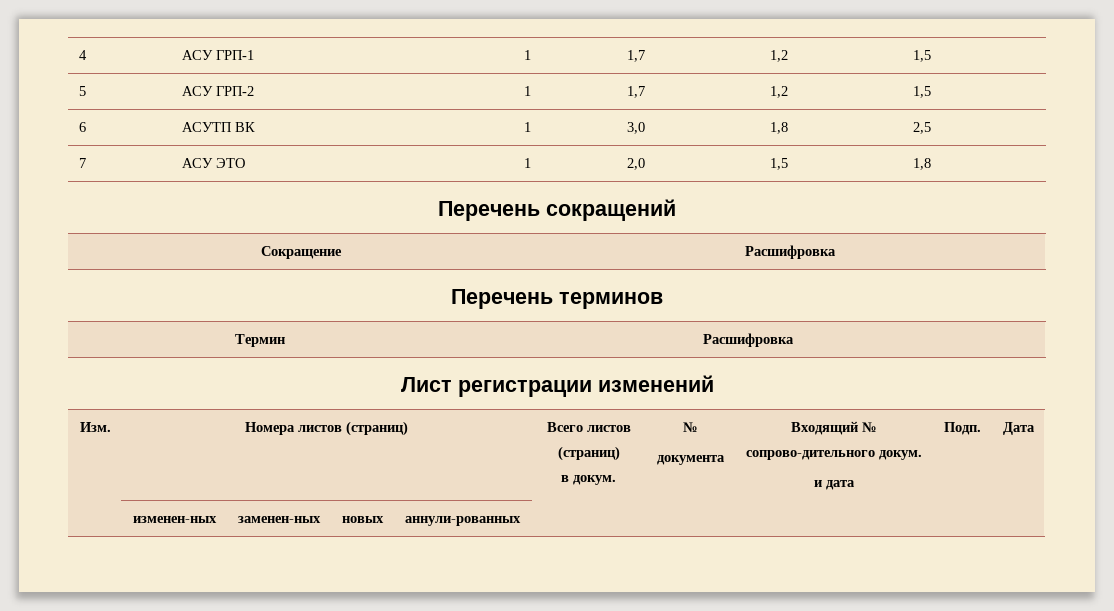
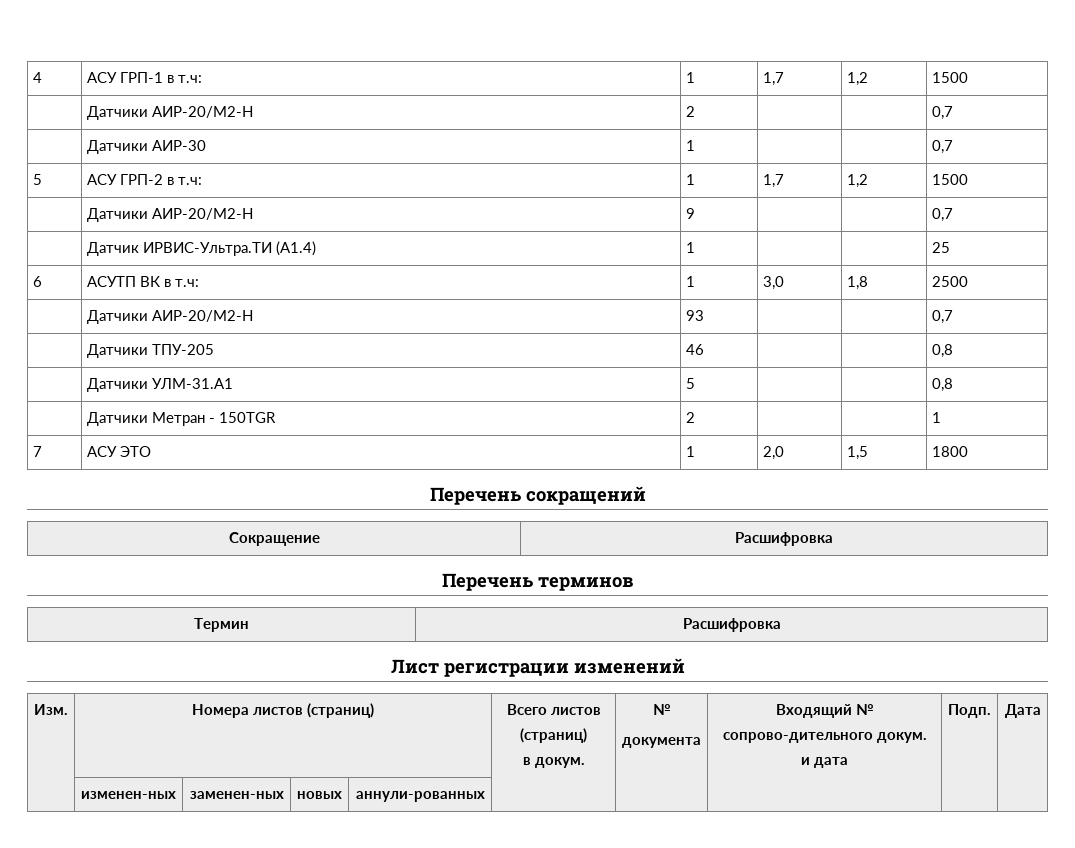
[523,50,531,60] [626,50,645,62] [769,50,788,62] [912,50,931,62] | 1 | 1,7 | 1,2 | 1,5 -> [167,75,203,83] [686,72,696,83] [763,72,785,86] [847,72,869,86] [932,72,969,83] [87,106,254,120] [686,106,696,117] [932,106,954,120] [87,140,207,154] [686,140,696,151] [932,140,954,154] в т.ч: | 1 | 1,7 | 1,2 | 1500 // | Датчики АИР-20/М2-Н | 2 | | | 0,7 // | Датчики АИР-30 | 1 | | | 0,7
[523,86,531,96] [626,86,645,98] [769,86,788,98] [912,86,931,98] | 1 | 1,7 | 1,2 | 1,5 -> [167,177,203,185] [686,174,696,185] [763,174,785,188] [847,174,869,188] [932,174,969,185] [87,208,254,222] [686,208,696,219] [932,208,954,222] [87,241,317,256] [686,242,696,253] [932,242,951,253] в т.ч: | 1 | 1,7 | 1,2 | 1500 // | Датчики АИР-20/М2-Н | 9 | | | 0,7 // | Датчик ИРВИС-Ультра.ТИ (A1.4) | 1 | | | 25
(255, 127) none -> [164,279,200,287] в т.ч:
[912,122,931,134] 2,5 -> [932,276,969,287] [87,310,254,324] [686,310,705,321] [932,310,954,324] [87,344,215,358] [686,344,705,355] [932,344,954,358] [87,378,234,392] [686,378,696,389] [932,378,954,392] [87,412,277,426] [686,412,696,423] [932,412,942,423] 2500 // | Датчики АИР-20/М2-Н | 93 | | | 0,7 // | Датчики ТПУ-205 | 46 | | | 0,8 // | Датчики УЛМ-31.А1 | 5 | | | 0,8 // | Датчики Метран - 150TGR | 2 | | | 1
[912,158,931,170] 1,8 -> [932,446,969,457] 1800

